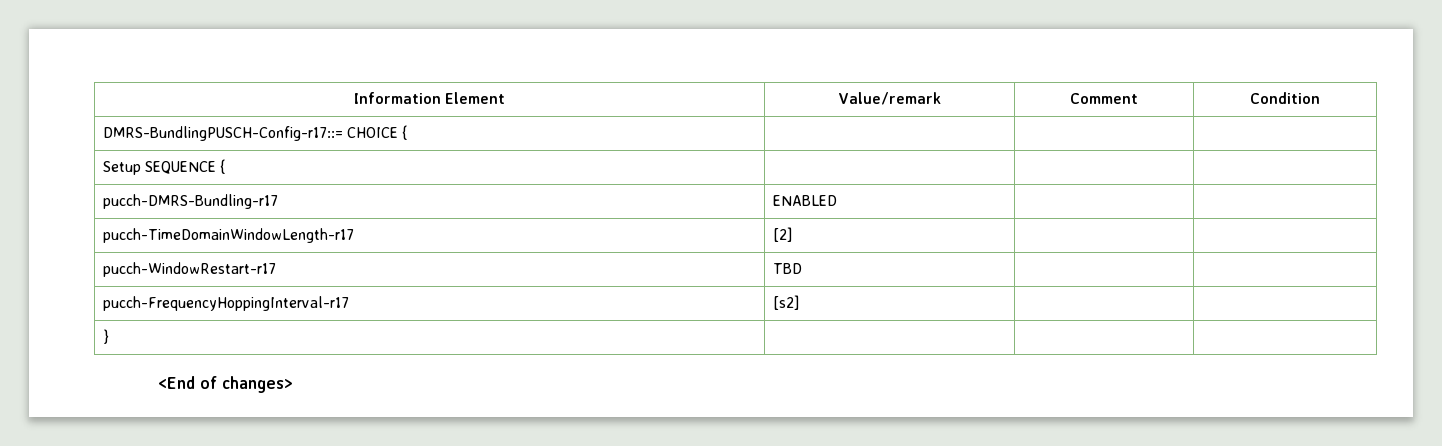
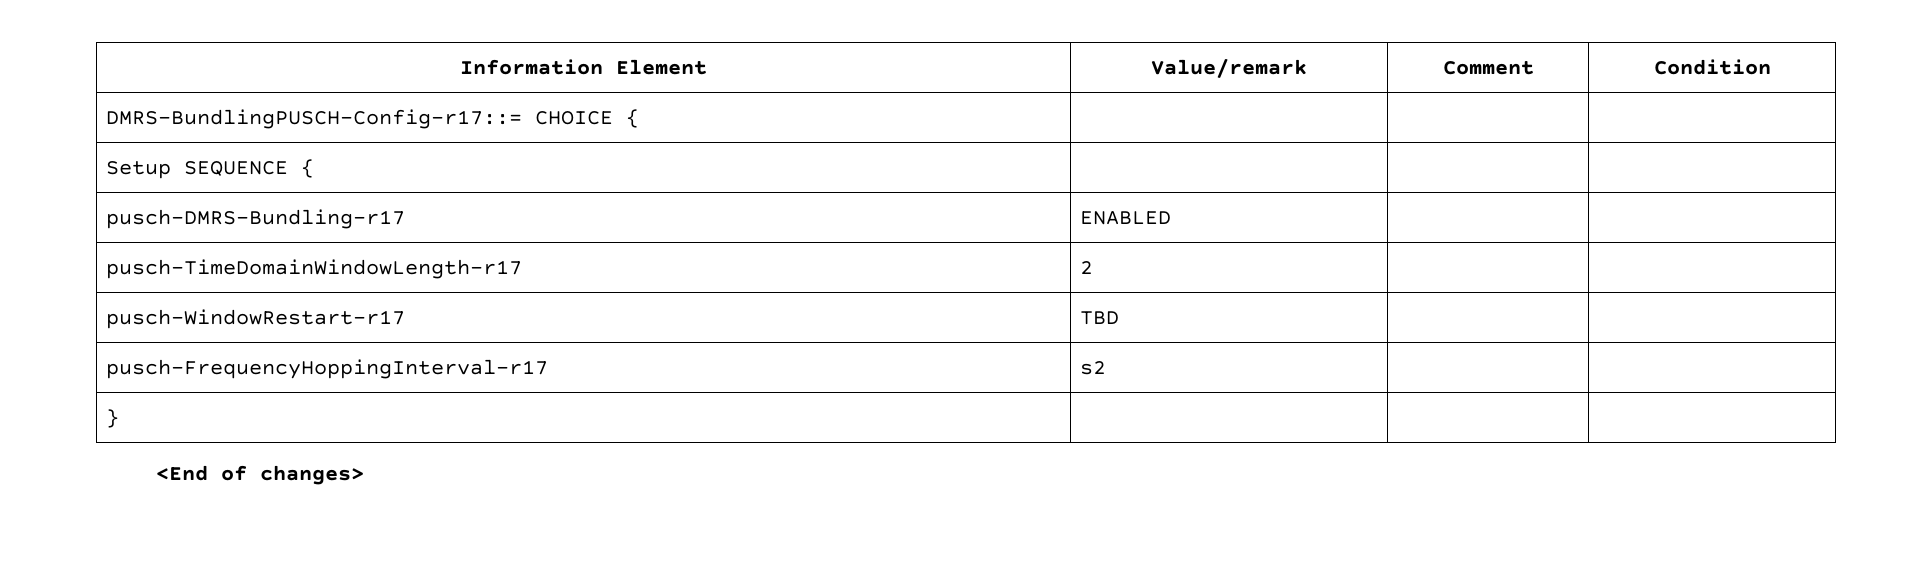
[103,194,279,209] pucch-DMRS-Bundling-r17 -> [105,209,405,229] pusch-DMRS-Bundling-r17
[103,228,355,243] [773,227,793,242] [103,262,277,277] pucch-TimeDomainWindowLength-r17 | [2] | | // pucch-WindowRestart-r17 -> [105,259,522,279] [1079,261,1093,274] [105,309,405,329] pusch-TimeDomainWindowLength-r17 | 2 | | // pusch-WindowRestart-r17
[103,296,350,311] [773,295,800,310] pucch-FrequencyHoppingInterval-r17 | [s2] -> [105,359,548,379] [1079,361,1106,375] pusch-FrequencyHoppingInterval-r17 | s2

